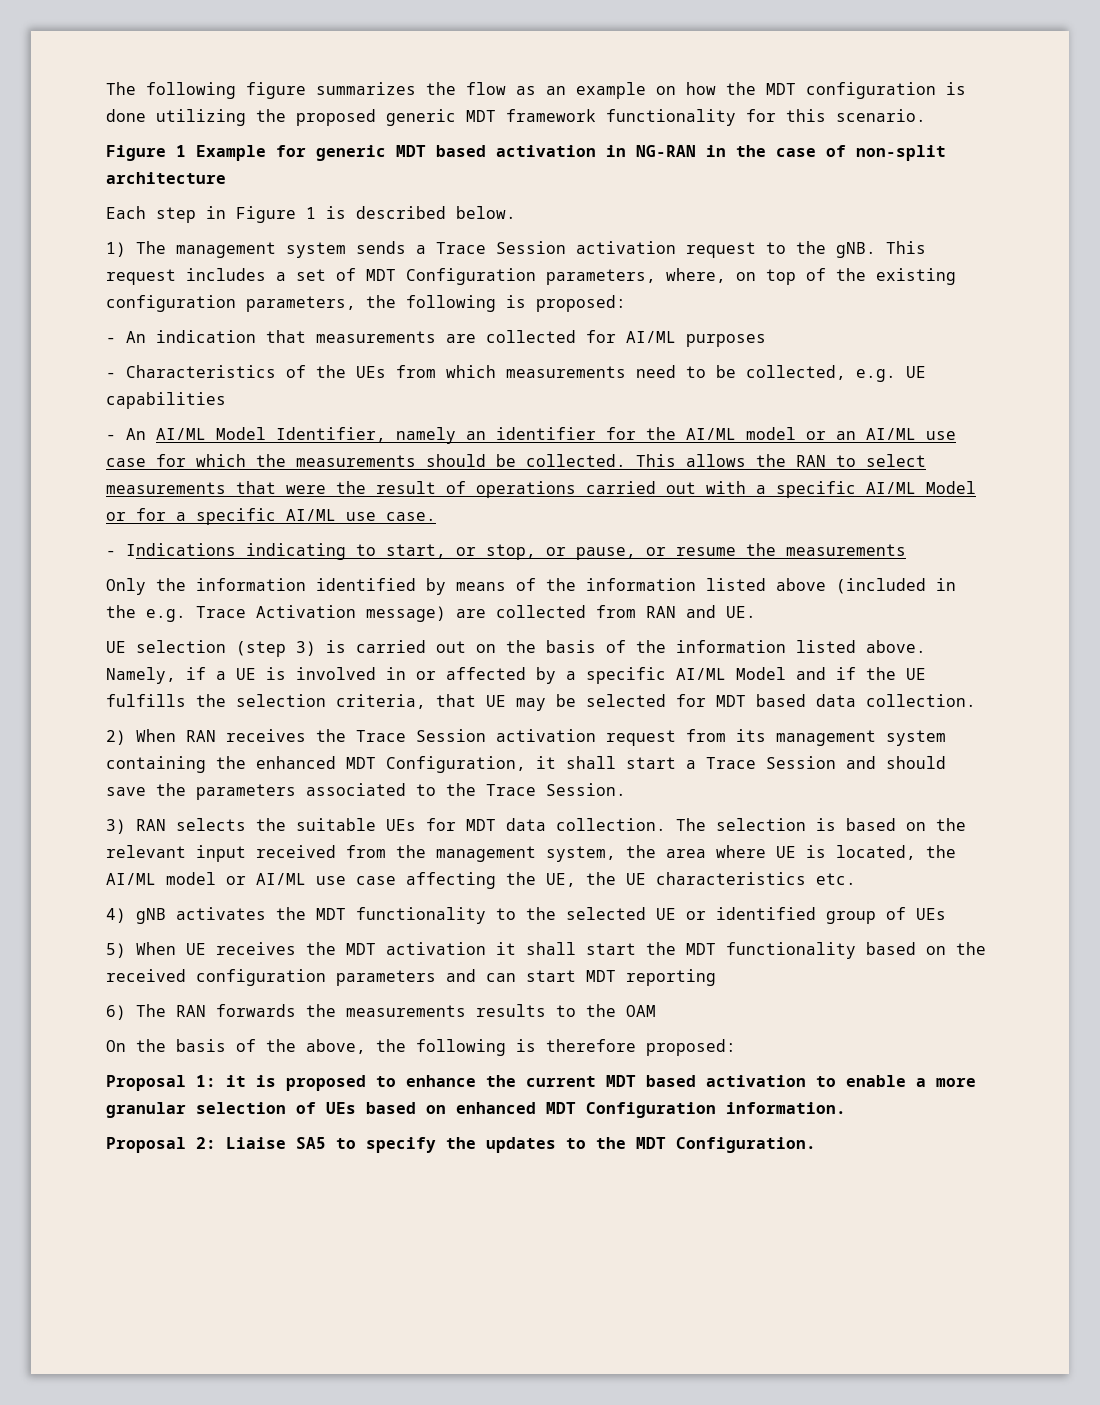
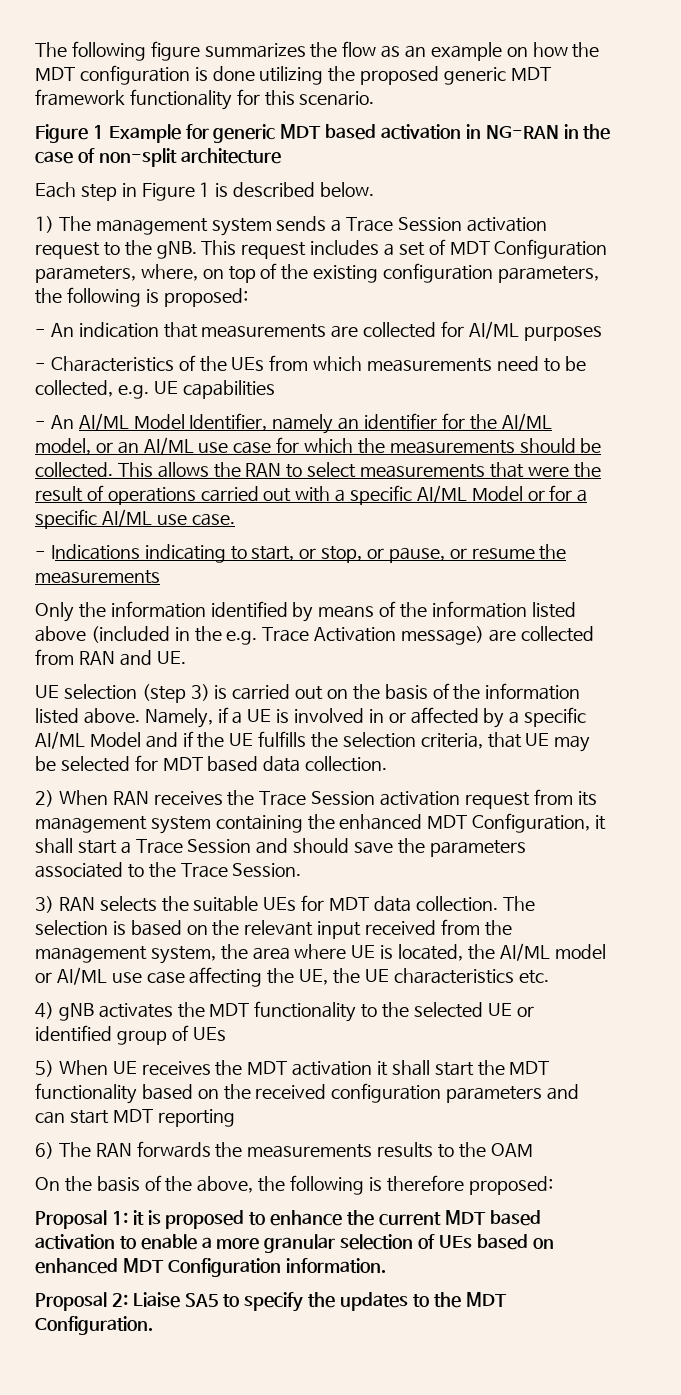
[746,427,796,440] model -> [35,438,91,455] model,

